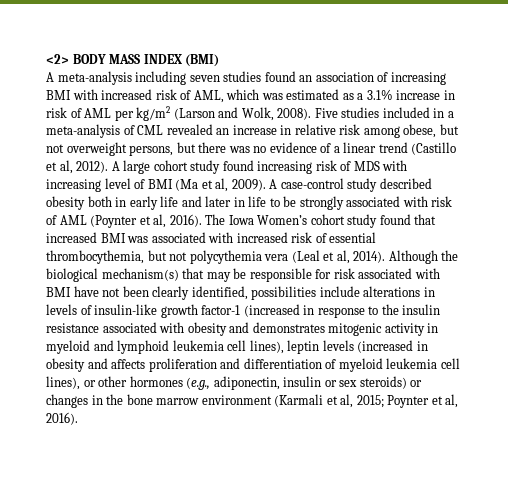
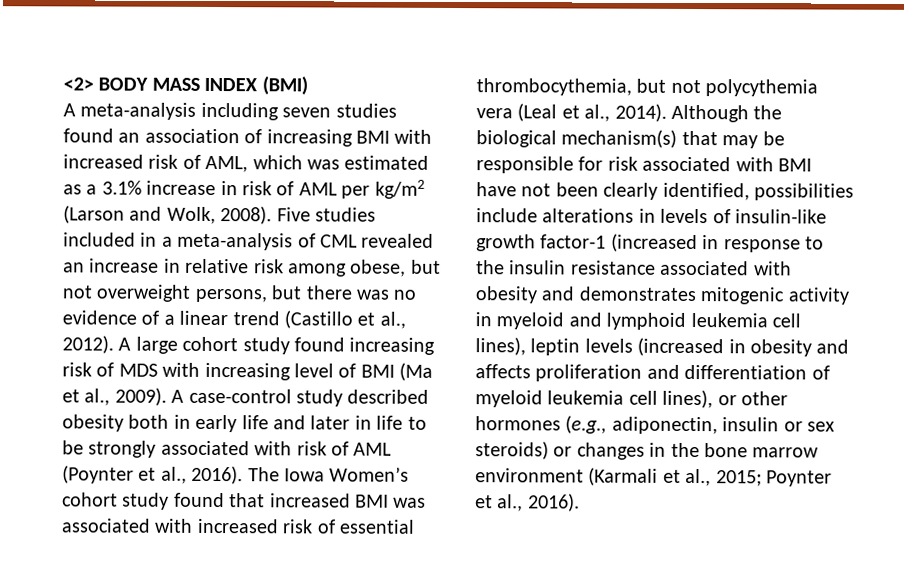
[59,160,73,174] al, -> [379,311,406,329] al.,
[215,178,229,192] al, -> [84,388,111,406] al.,
[153,214,167,228] al, -> [160,466,187,484] al.,
[336,250,350,264] al, -> [584,104,611,122] al.,
[340,394,354,408] al, -> [685,468,712,487] al.,
[445,394,459,408] al, -> [497,494,524,512] al.,

